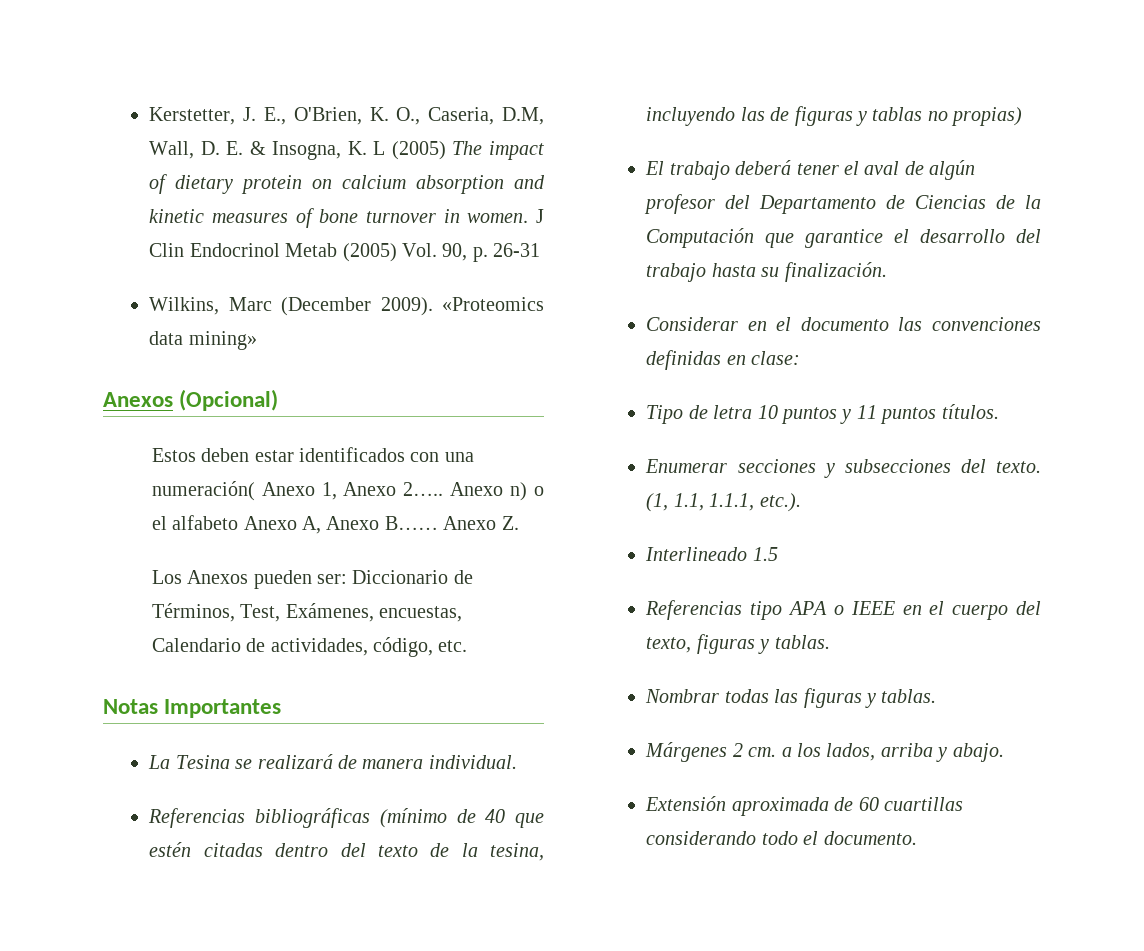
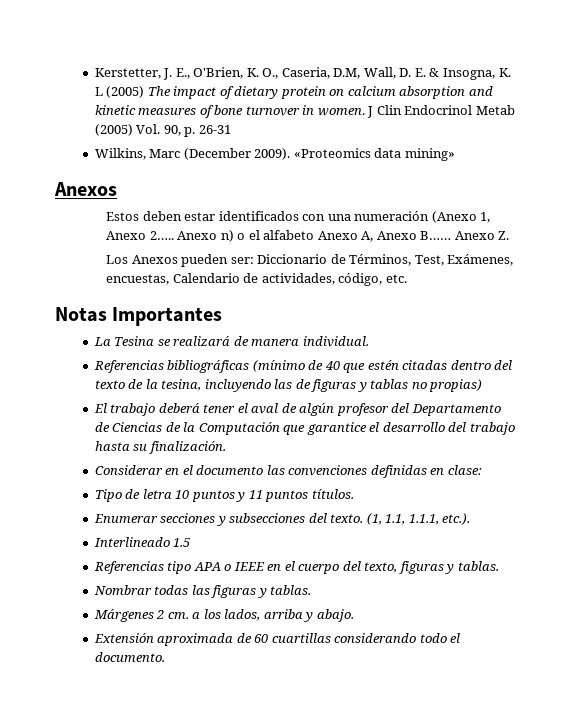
[179,389,279,411] (Opcional) -> (117, 189) none
[151,481,315,501] numeración( Anexo -> [354,211,477,223] numeración (Anexo

